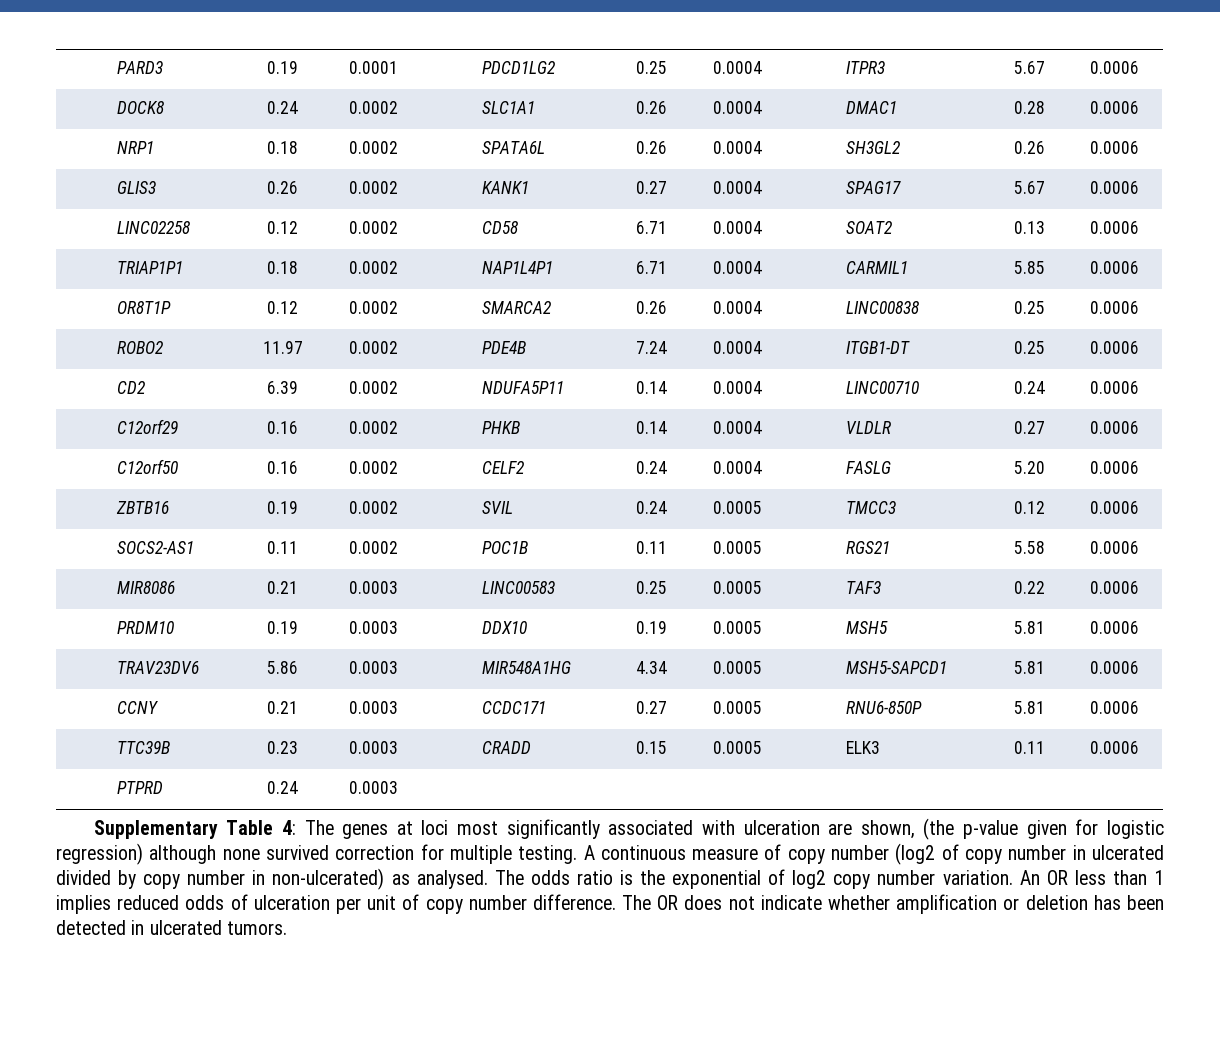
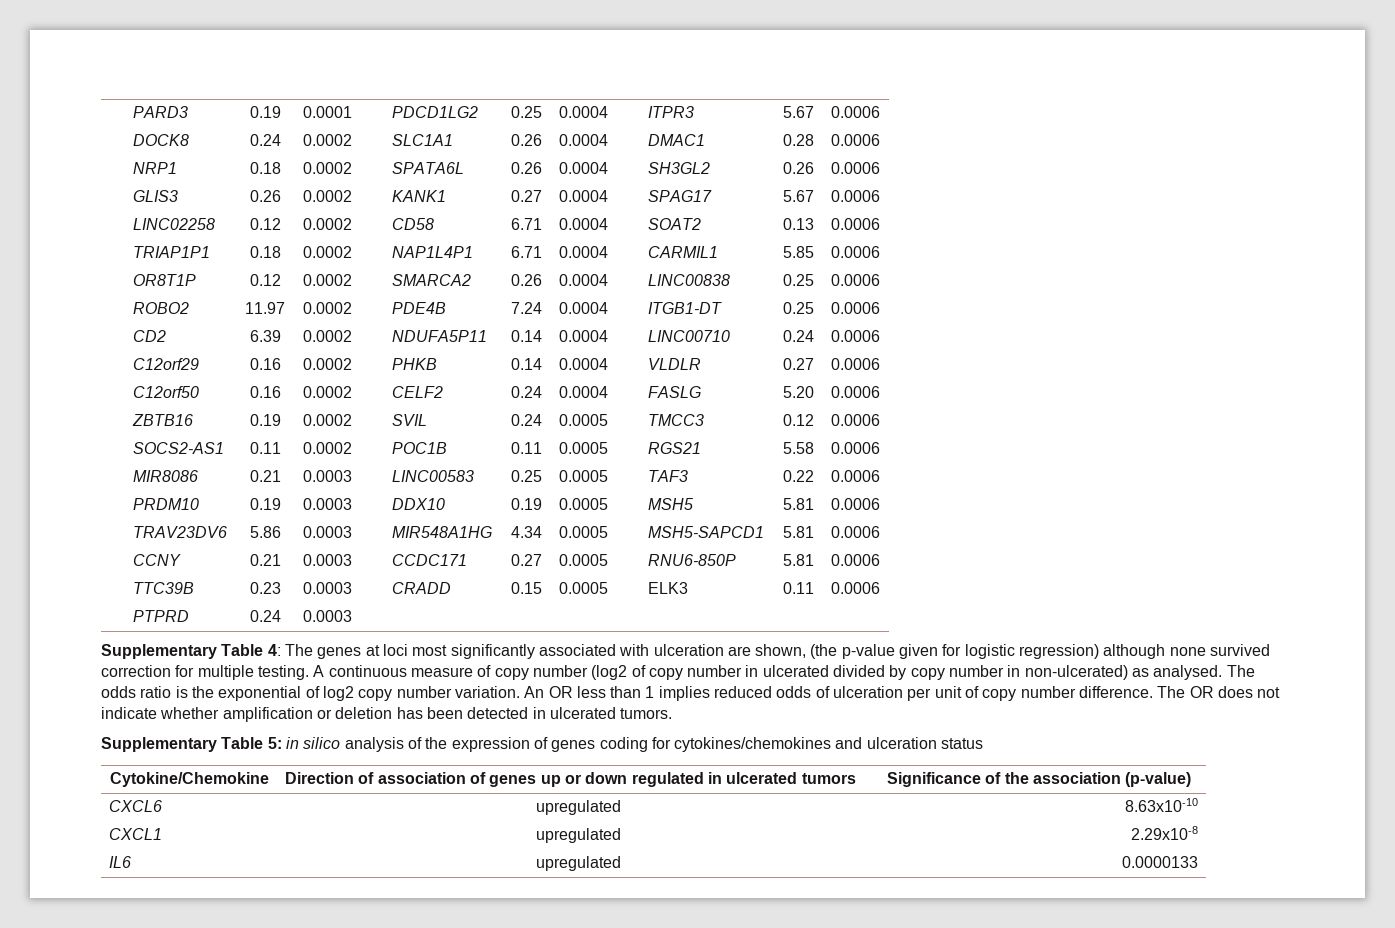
(287, 928) none -> [101,737,984,752] [110,772,269,787] [285,772,856,787] [887,772,1192,787] [109,800,163,812] [536,800,621,815] [1124,798,1198,812] [109,828,163,840] [536,828,621,843] [1130,826,1198,840] [109,856,132,868] [536,856,621,871] [1121,856,1198,868] // Supplementary Table 5: in silico analysis of the expression of genes coding for cytokines/chemokines and ulceration status // Cytokine/Chemokine | Direction of association of genes up or down regulated in ulcerated tumors | Significance of the association (p-value) // CXCL6 | upregulated | 8.63x10-10 // CXCL1 | upregulated | 2.29x10-8 // IL6 | upregulated | 0.0000133

